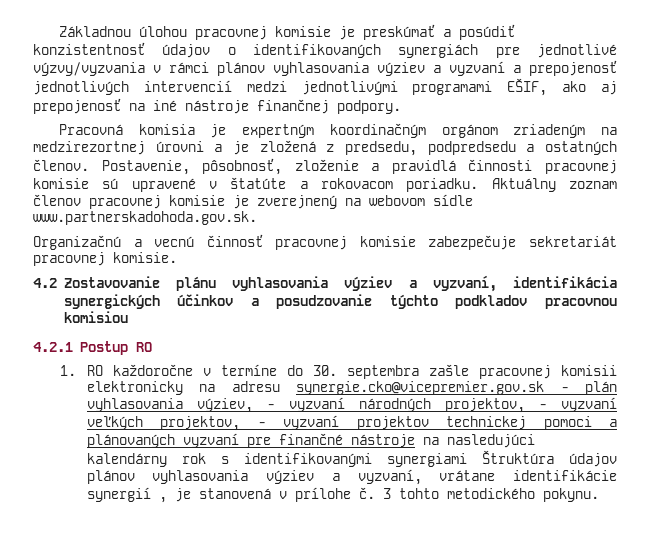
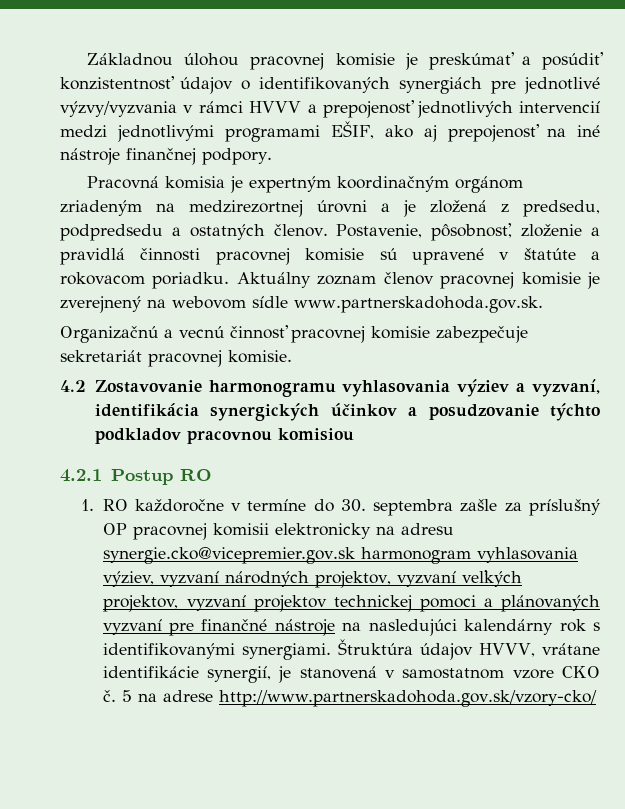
[217,61,505,76] plánov vyhlasovania výziev a vyzvaní -> [249,101,302,113] HVVV
[175,276,216,291] plánu -> [208,380,336,397] harmonogramu
(469, 370) none -> [504,499,601,516] [102,523,127,535] za príslušný OP
[560,381,617,395] - plán -> [361,547,472,564] harmonogram
[266,404,275,409] - -> (155, 579) none
[538,404,547,409] - -> (392, 579) none
[257,422,266,427] - -> (179, 603) none
[386,453,467,467] synergiami -> [241,643,331,660] synergiami.
[86,469,617,485] [86,487,599,503] plánov vyhlasovania výziev a vyzvaní, vrátane identifikácie synergií , je stanovená v prílohe č. 3 tohto metodického pokynu. -> [478,643,600,657] [102,666,600,683] [102,690,598,707] HVVV, vrátane identifikácie synergií, je stanovená v samostatnom vzore CKO č. 5 na adrese http://www.partnerskadohoda.gov.sk/vzory-cko/

